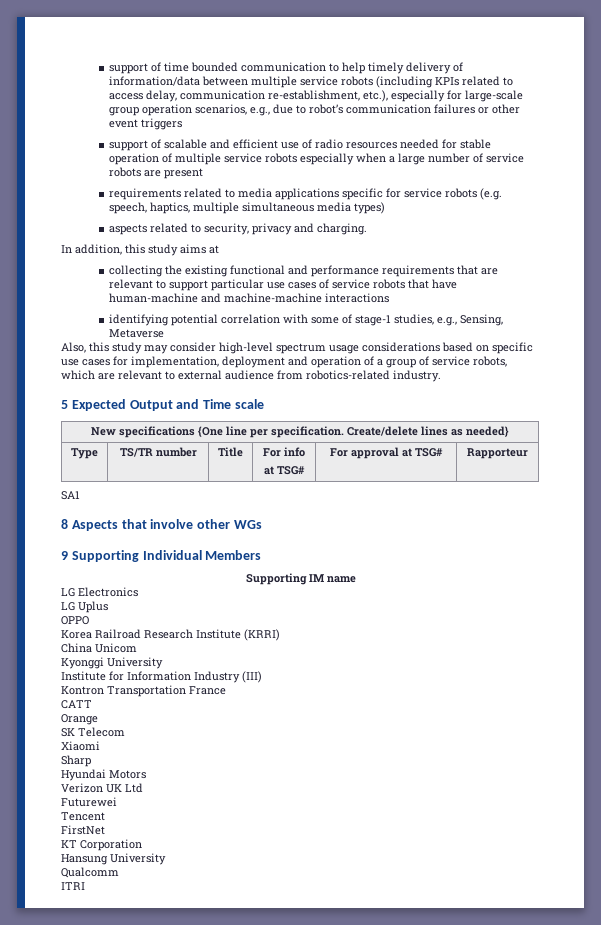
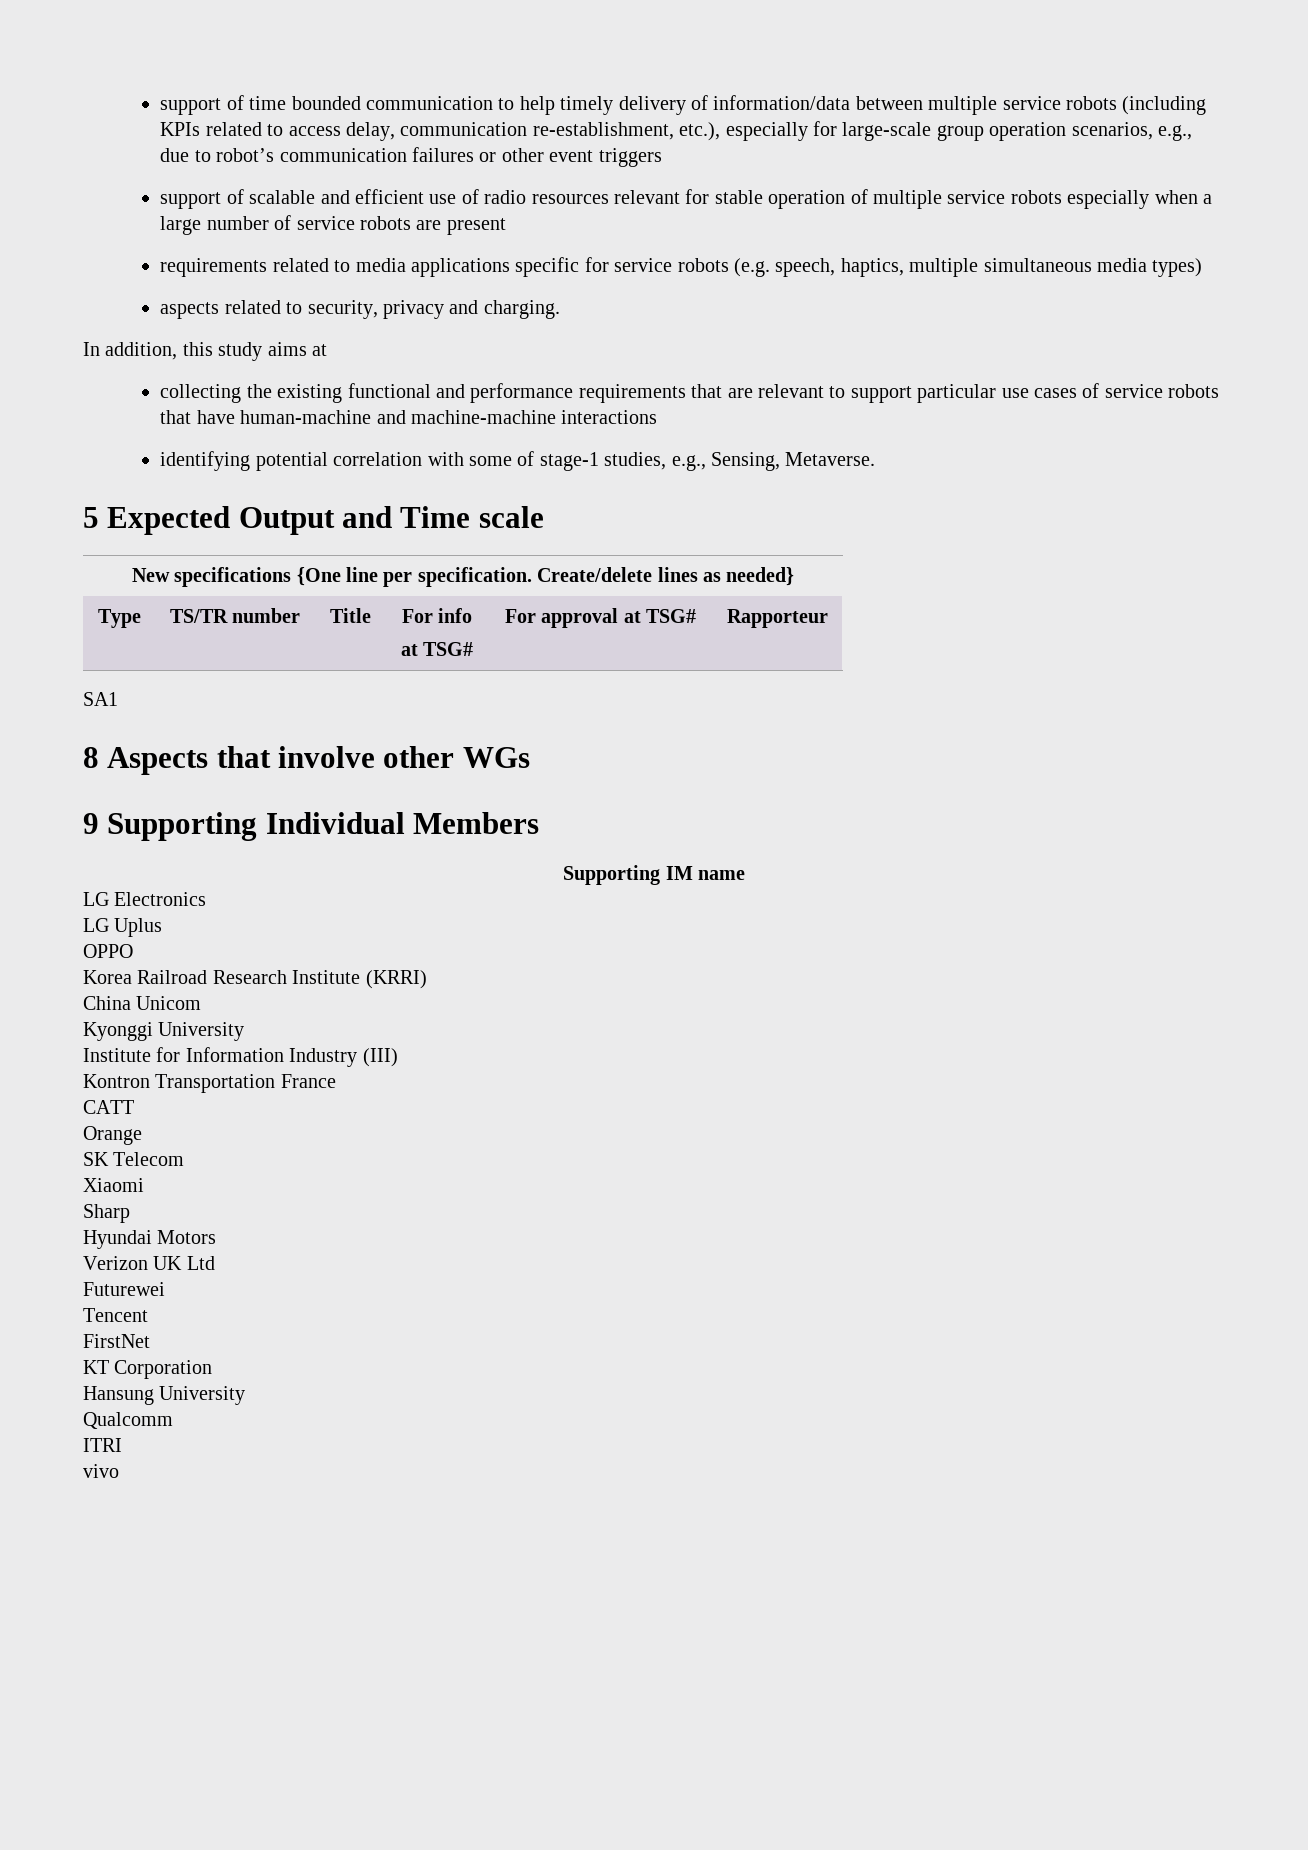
[400,139,440,149] needed -> [614,190,681,204] relevant
[109,329,165,338] [61,342,533,354] [61,356,507,368] [61,370,441,382] Metaverse // Also, this study may consider high-level spectrum usage considerations based on specific use cases for implementation, deployment and operation of a group of service robots, which are relevant to external audience from robotics-related industry. -> [785,452,876,466] Metaverse.
(85, 886) none -> [83,1464,119,1478] // vivo

